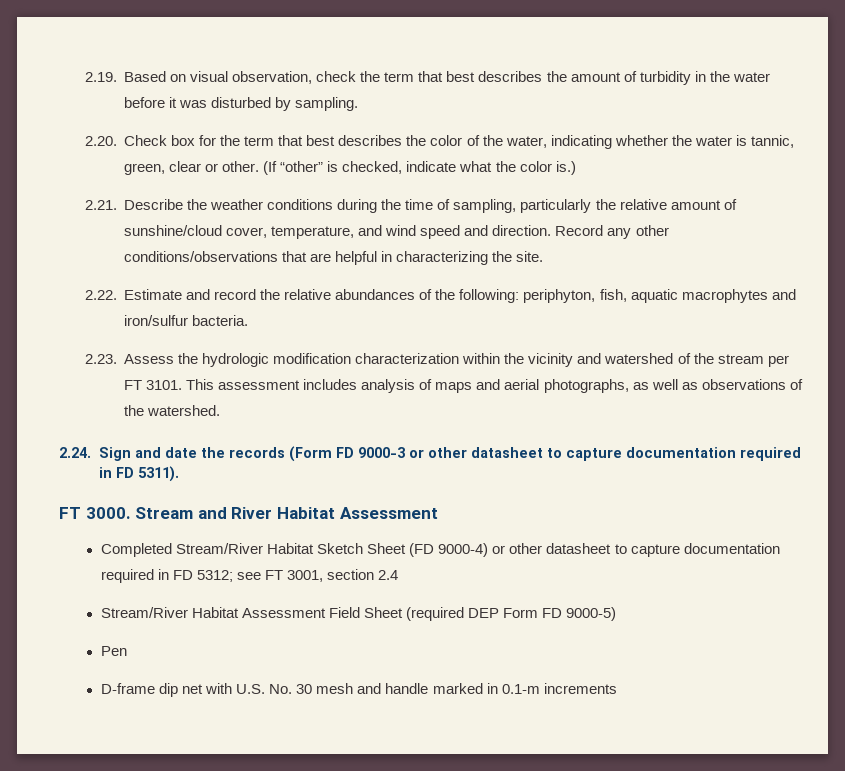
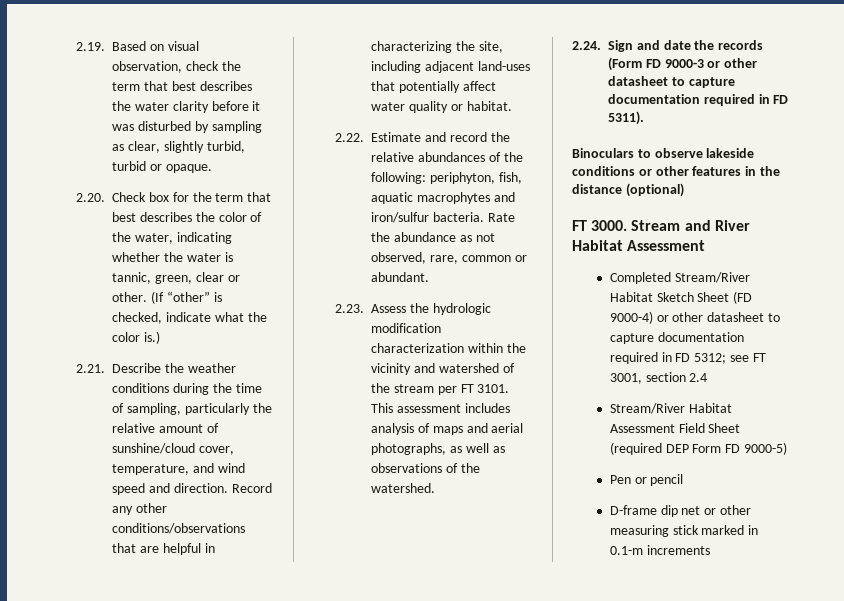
[570,71,770,85] amount of turbidity in the water -> [135,101,209,113] water clarity
[295,97,359,111] sampling. -> [211,121,262,133] [112,141,245,153] [112,161,212,173] sampling as clear, slightly turbid, turbid or opaque.
[516,251,544,262] site. -> [478,41,503,53] [371,61,530,73] [371,81,496,93] [371,101,512,113] site, including adjacent land-uses that potentially affect water quality or habitat.
(249, 320) none -> [487,213,515,222] [371,232,495,242] [371,252,527,264] [371,272,430,282] Rate the abundance as not observed, rare, common or abundant.
(179, 474) none -> [572,148,755,158] [572,166,780,176] [572,183,684,197] // Binoculars to observe lakeside conditions or other features in the distance (optional)
(127, 651) none -> [634,474,684,486] or pencil
[205,683,429,694] with U.S. No. 30 mesh and handle -> [704,505,751,515] [609,525,699,537] or other measuring stick

